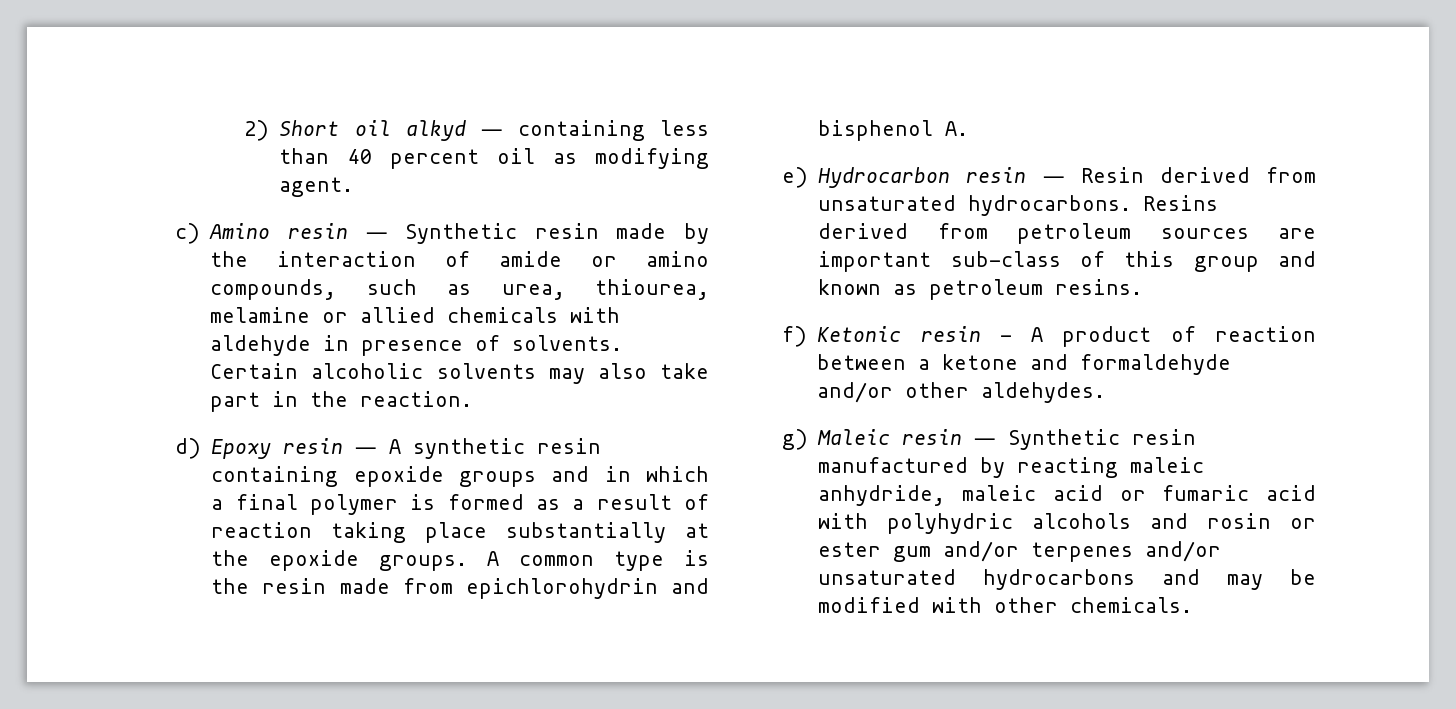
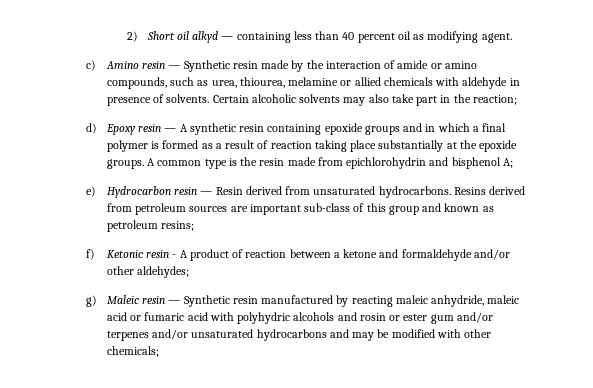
[360,391,473,407] reaction. -> [472,95,517,105] reaction;
[945,121,969,136] A. -> [502,158,513,168] A;
[1055,279,1143,295] resins. -> [161,221,195,231] resins;
[981,382,1106,403] aldehydes. -> [137,266,190,278] aldehydes;
[1070,597,1193,613] chemicals. -> [106,346,159,357] chemicals;

